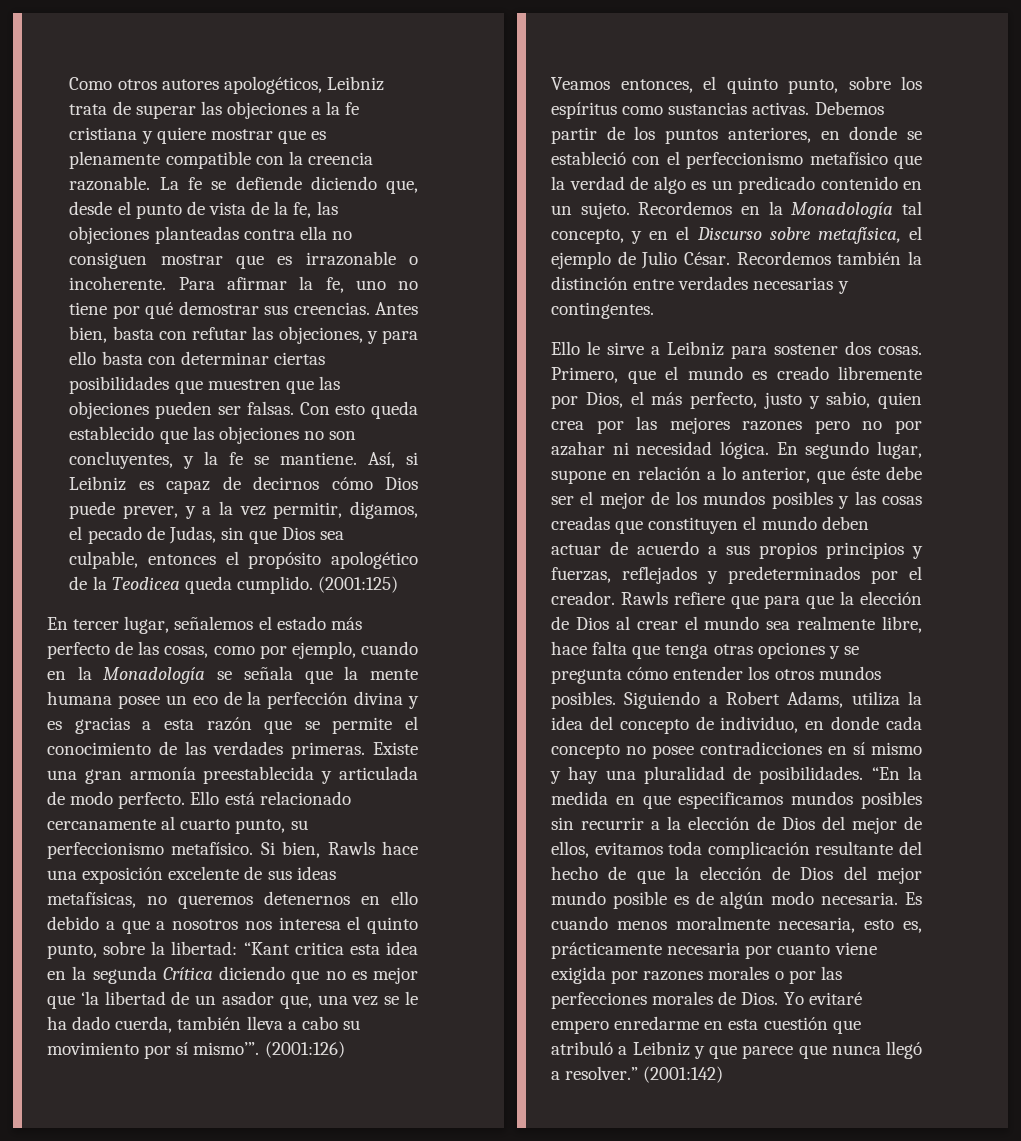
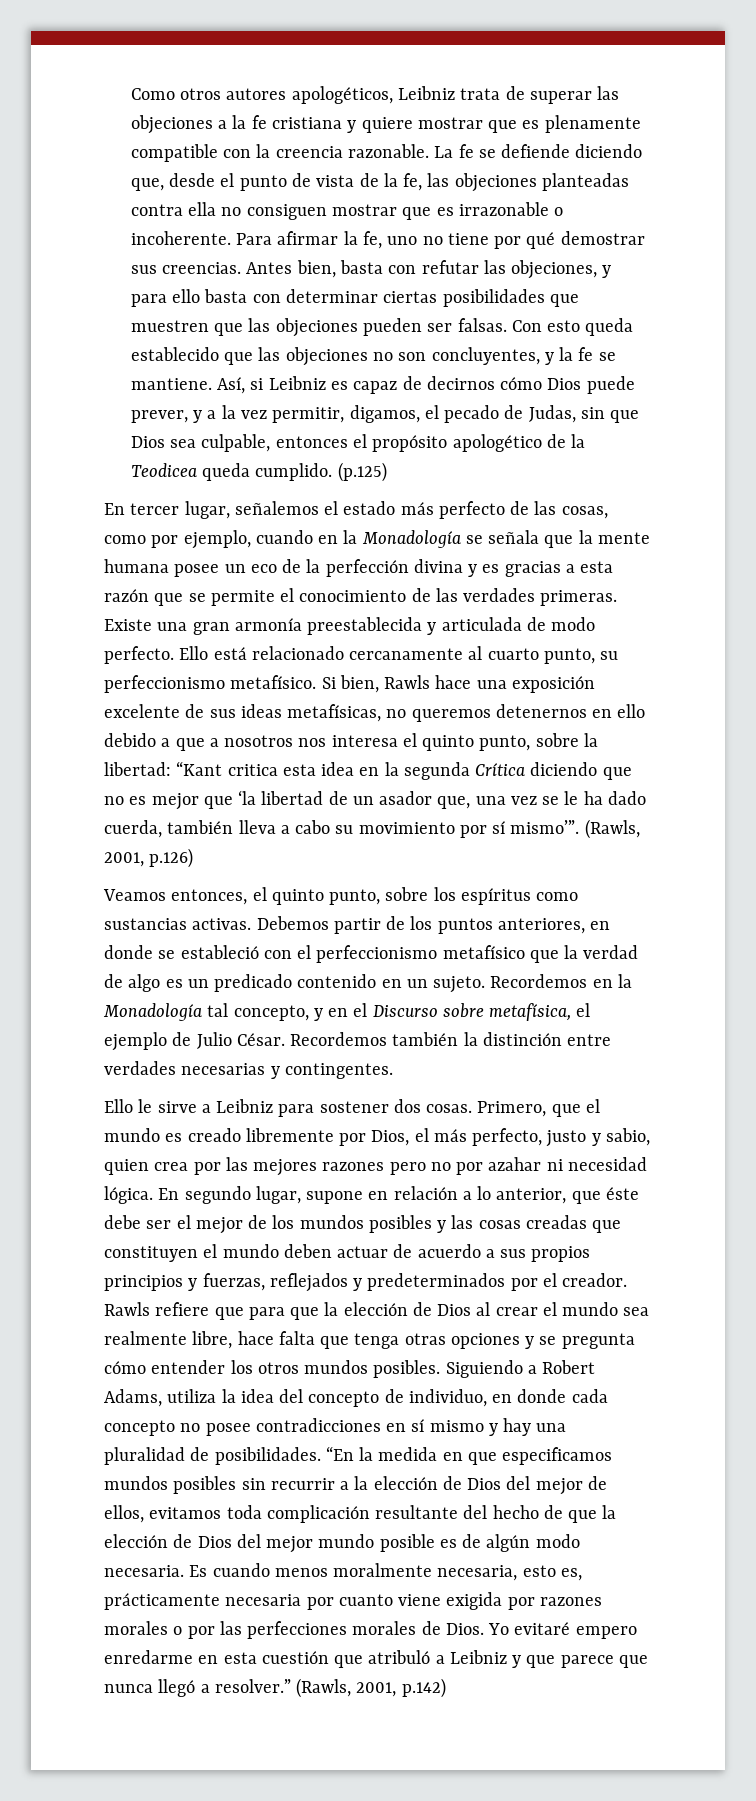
[318,576,399,593] (2001:125) -> [337,462,387,482] (p.125)
[264,1041,345,1058] (2001:126) -> [584,819,640,839] [104,848,194,868] (Rawls, 2001, p.126)
[643,1066,724,1083] (2001:142) -> [296,1678,446,1698] (Rawls, 2001, p.142)

